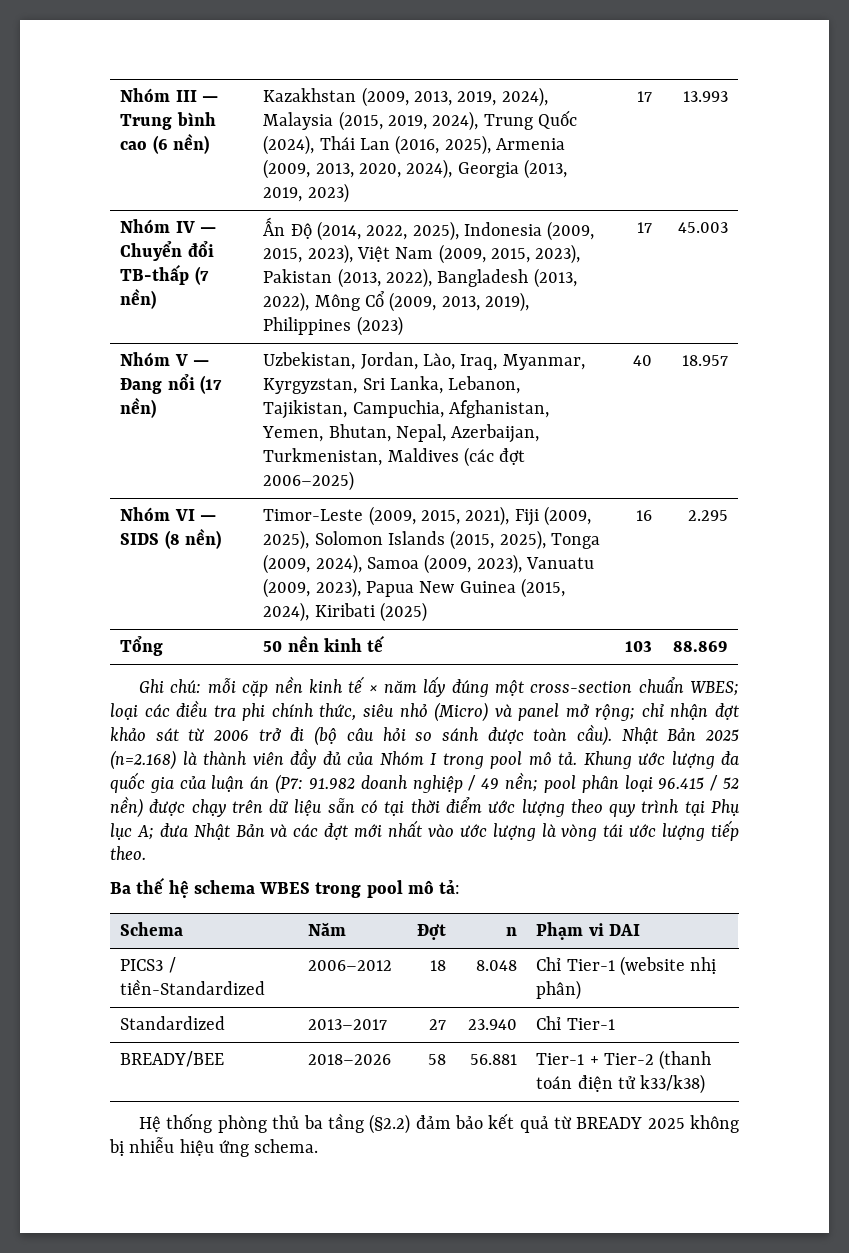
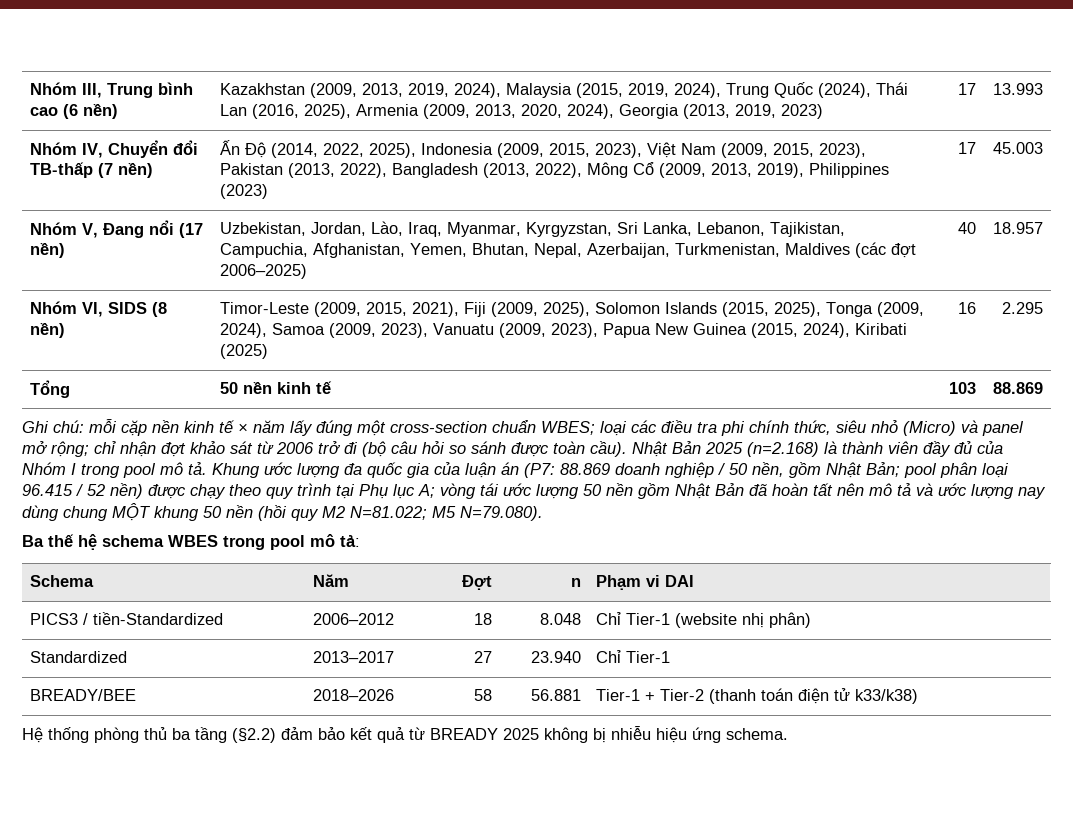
[120,88,218,102] Nhóm III — -> [29,82,102,98] Nhóm III,
[175,221,216,233] IV — -> [81,143,103,158] IV,
[174,354,209,366] V — -> [81,223,98,238] V,
[174,509,216,521] VI — -> [81,302,103,317] VI,
[308,778,355,789] 91.982 -> [560,463,610,475] 88.869
[481,772,539,792] 49 nền; -> [729,462,900,478] 50 nền, gồm Nhật Bản;
[231,797,565,817] trên dữ liệu sẵn có tại thời điểm ước lượng -> (226, 491) none
[159,820,740,841] [110,846,146,860] đưa Nhật Bản và các đợt mới nhất vào ước lượng là vòng tái ước lượng tiếp theo. -> [440,483,1046,499] [22,503,543,521] vòng tái ước lượng 50 nền gồm Nhật Bản đã hoàn tất nên mô tả và ước lượng nay dùng chung MỘT khung 50 nền (hồi quy M2 N=81.022; M5 N=79.080).

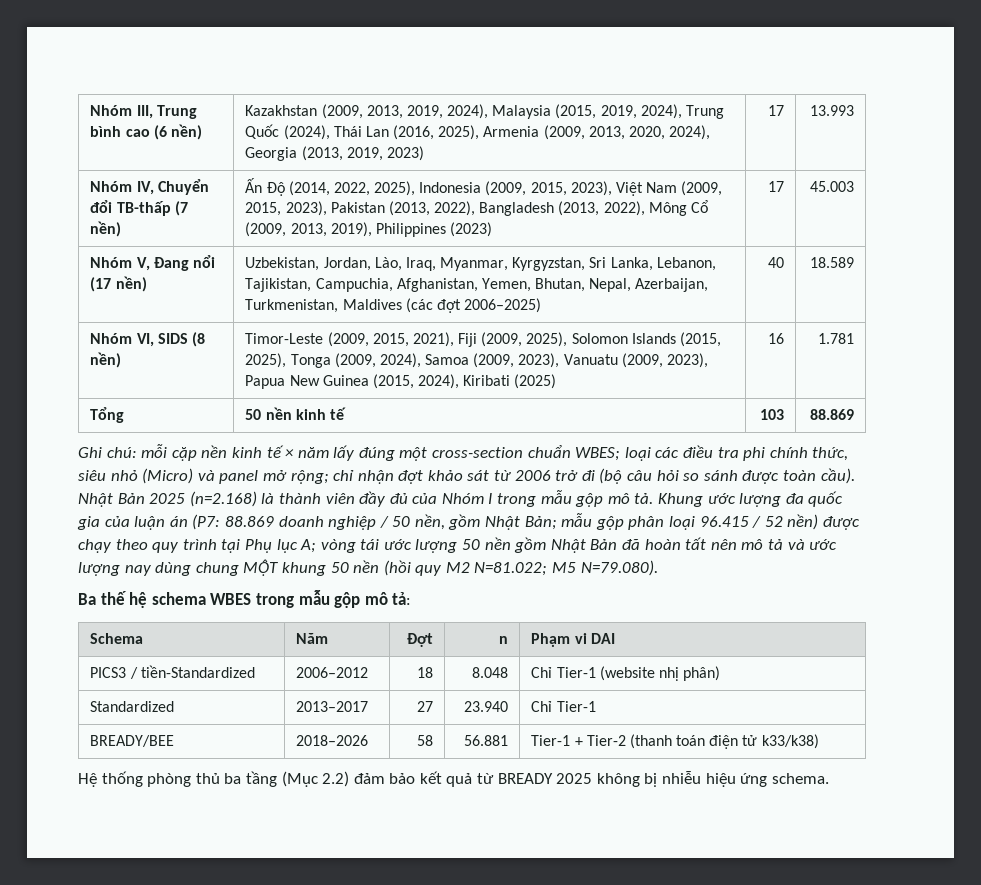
[993,222,1044,234] 18.957 -> [809,257,854,268] 18.589
[1002,302,1044,314] 2.295 -> [817,333,854,344] 1.781
[123,463,156,478] pool -> [540,490,604,507] mẫu gộp
[904,463,937,478] pool -> [561,513,624,530] mẫu gộp
[270,535,305,550] pool -> [298,590,361,608] mẫu gộp
[232,728,276,743] (§2.2) -> [281,771,350,787] (Mục 2.2)

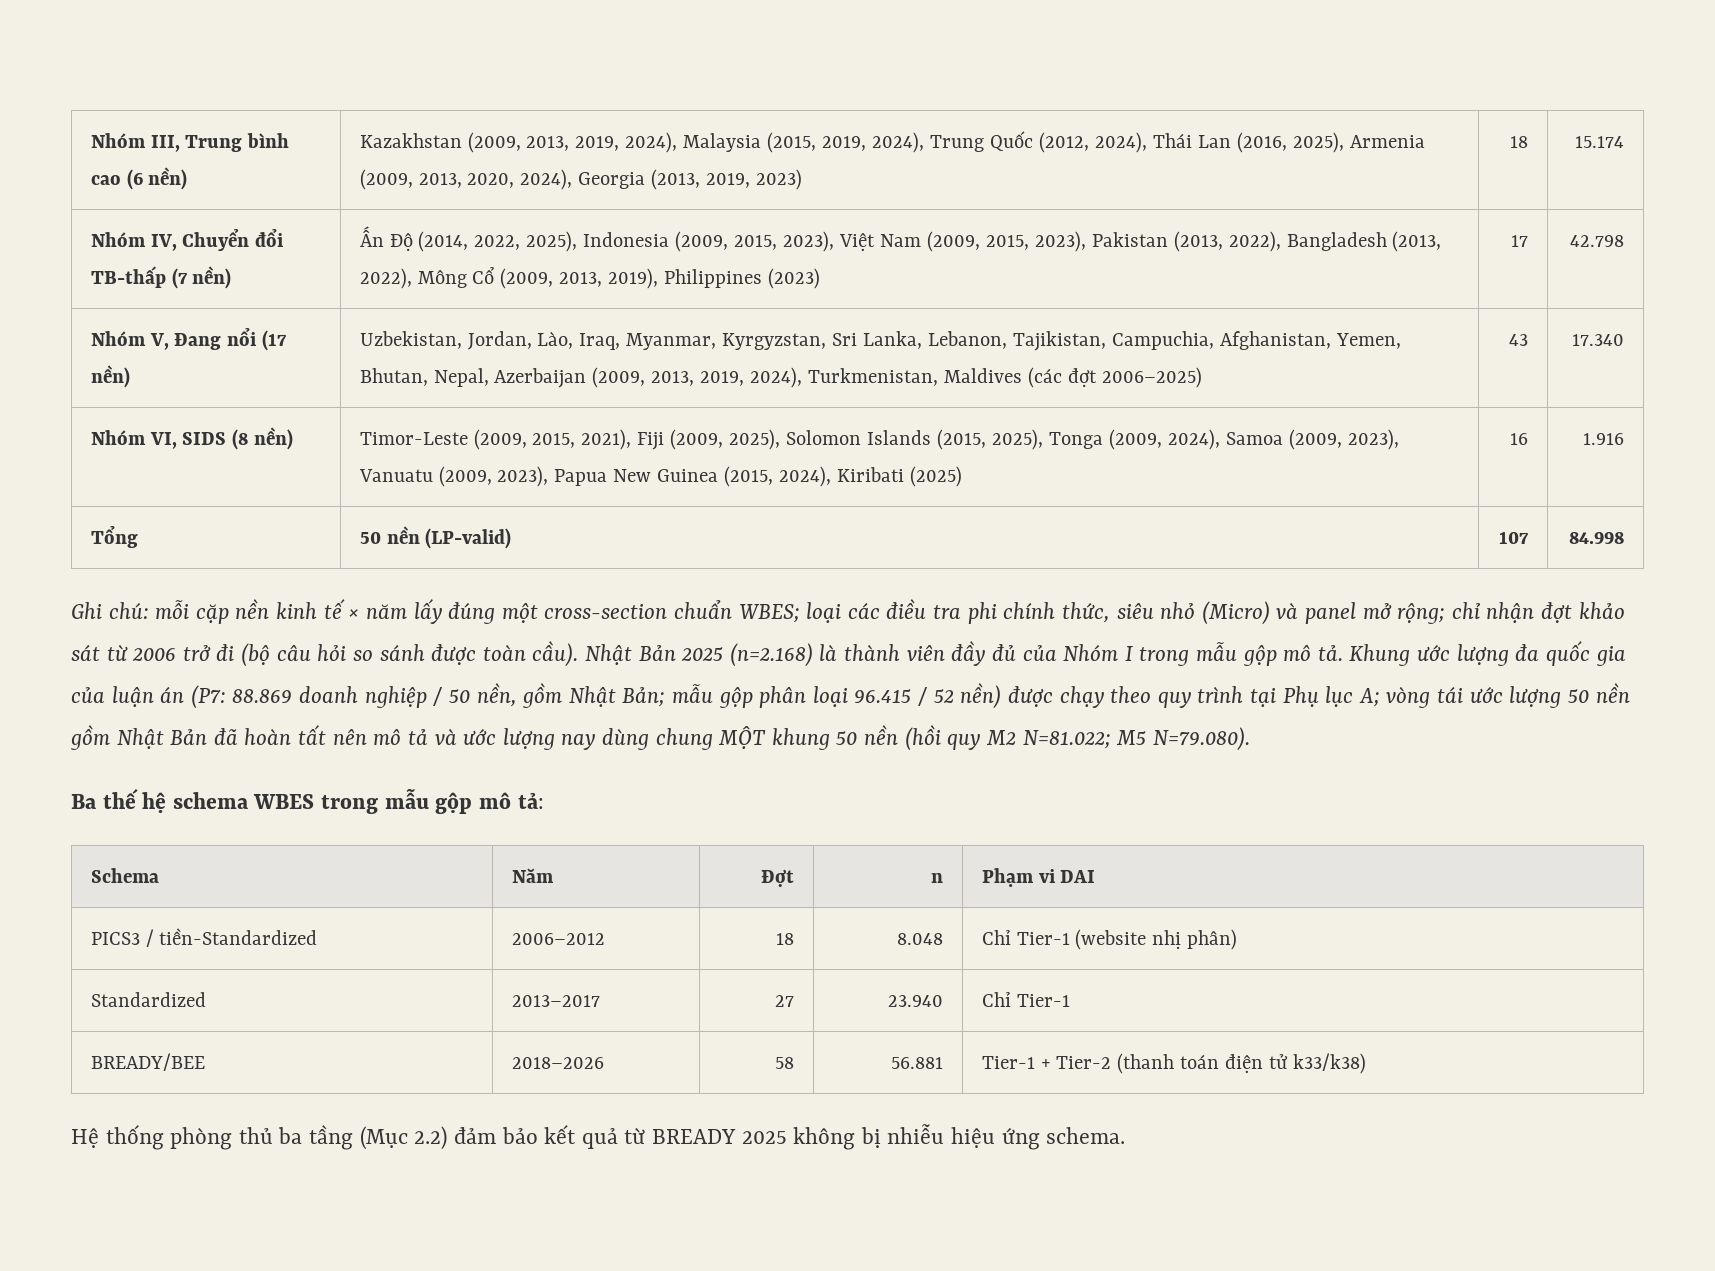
[283,125,330,140] (2024), -> [1038,132,1147,153] (2012, 2024),
[767,105,784,116] [809,105,854,116] 17 | 13.993 -> [1510,136,1529,148] [1575,136,1625,148] 18 | 15.174
[809,181,854,192] 45.003 -> [1570,235,1625,247] 42.798
[635,278,709,292] Azerbaijan, -> [494,367,803,388] Azerbaijan (2009, 2013, 2019, 2024),
[767,257,784,268] [809,257,854,268] 40 | 18.589 -> [1509,334,1529,346] [1572,334,1625,346] 43 | 17.340
[817,333,854,344] 1.781 -> [1583,433,1625,445] 1.916
[295,407,346,420] [759,409,784,420] [809,409,854,420] kinh tế | 103 | 88.869 -> [425,528,512,549] [1499,531,1530,544] [1569,531,1625,544] (LP-valid) | 107 | 84.998

